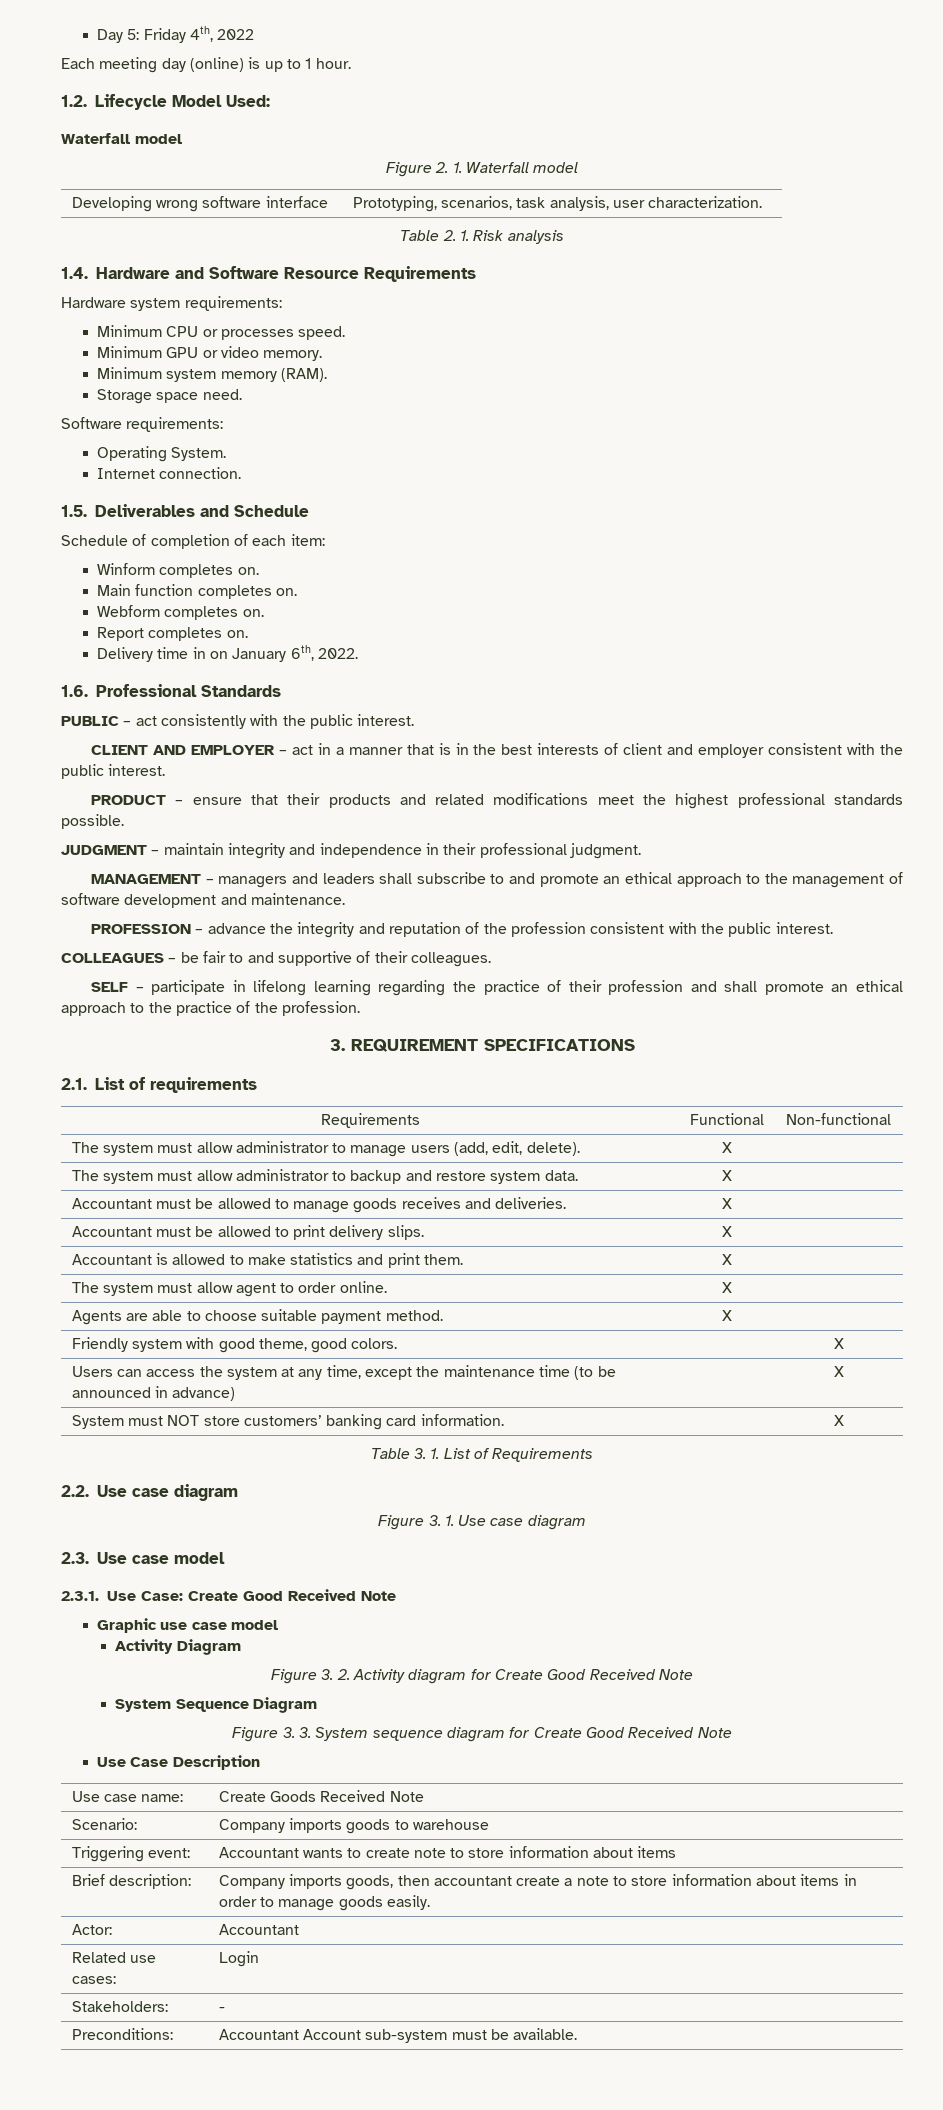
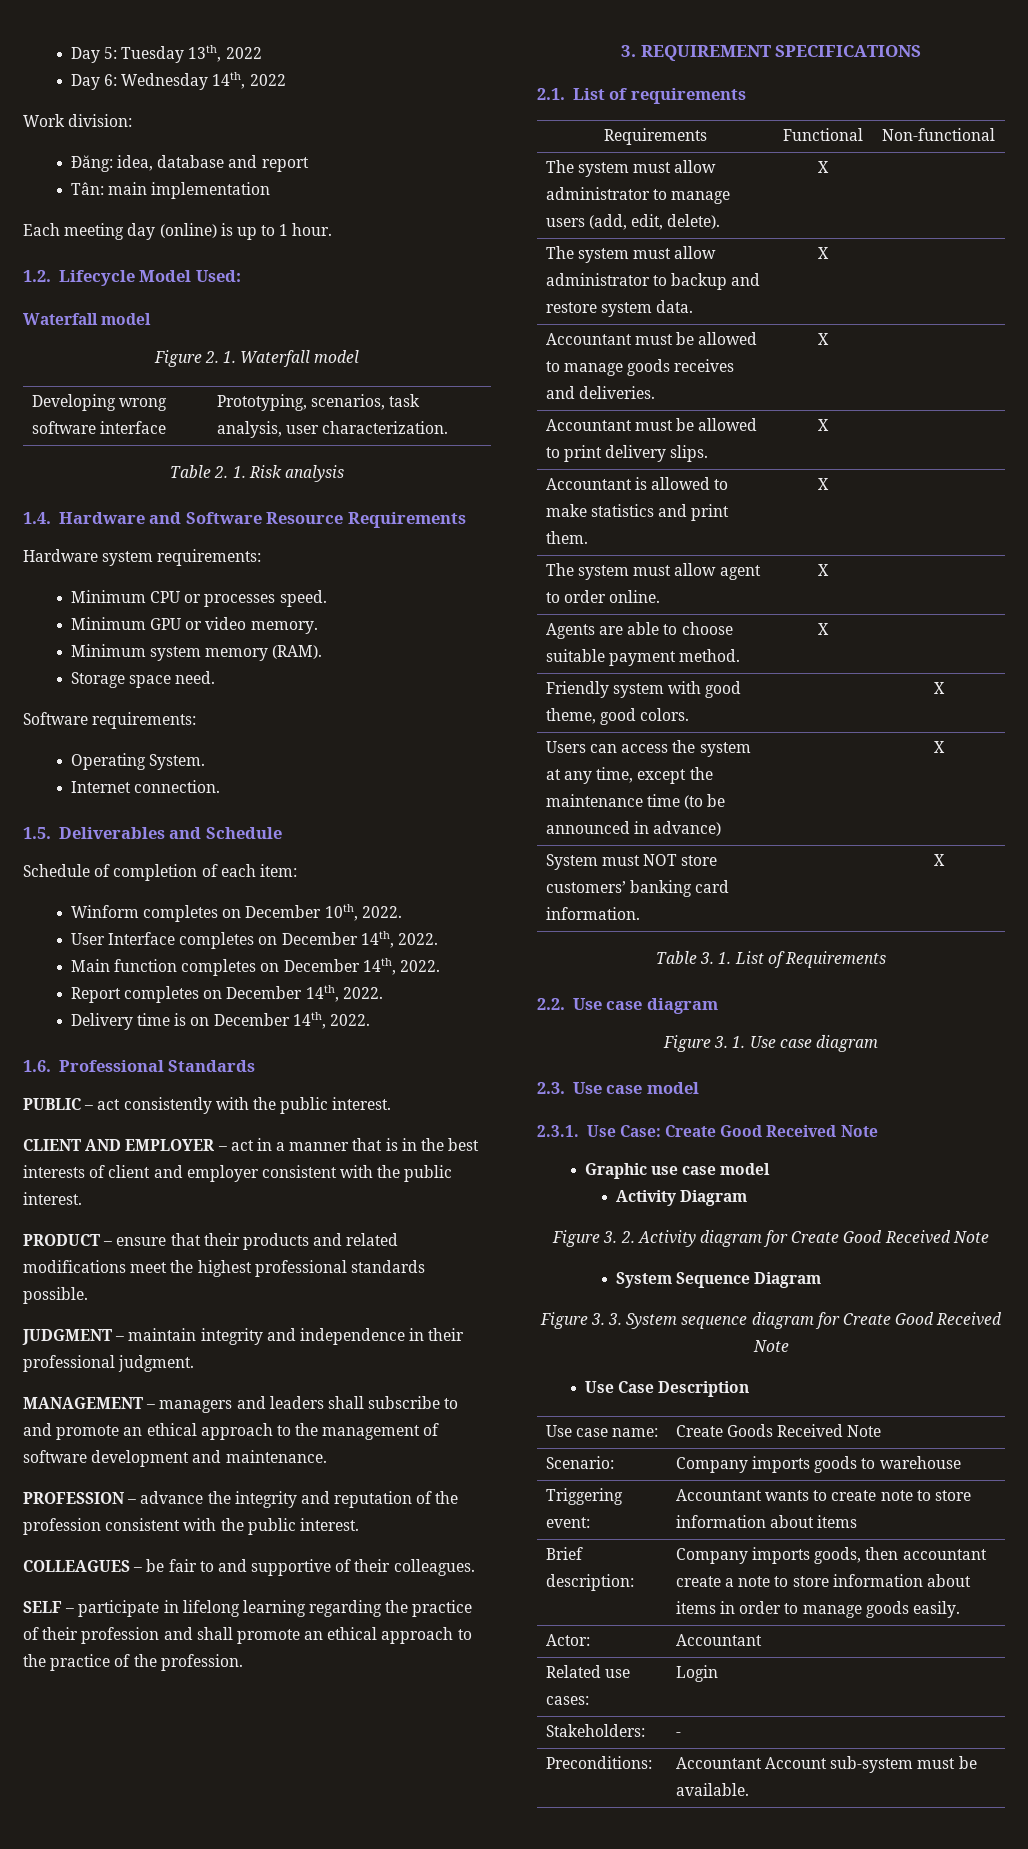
[143,26,255,43] Friday 4th, 2022 -> [121,45,262,63] [70,72,286,90] [23,114,133,127] [70,155,309,172] [70,182,271,199] Tuesday 13th, 2022 // Day 6: Wednesday 14th, 2022 // Work division: // Đăng: idea, database and report // Tân: main implementation
[237,567,259,575] [96,584,297,599] [96,605,264,620] [96,627,248,641] [96,645,314,662] on. // Main function completes on. // Webform completes on. // Report completes on. // Delivery time in on January 6th, -> [222,904,402,921] [70,931,439,949] [70,958,441,976] [70,985,383,1003] [70,1012,326,1030] on December 10th, 2022. // User Interface completes on December 14th, 2022. // Main function completes on December 14th, 2022. // Report completes on December 14th, 2022. // Delivery time is on December 14th,

